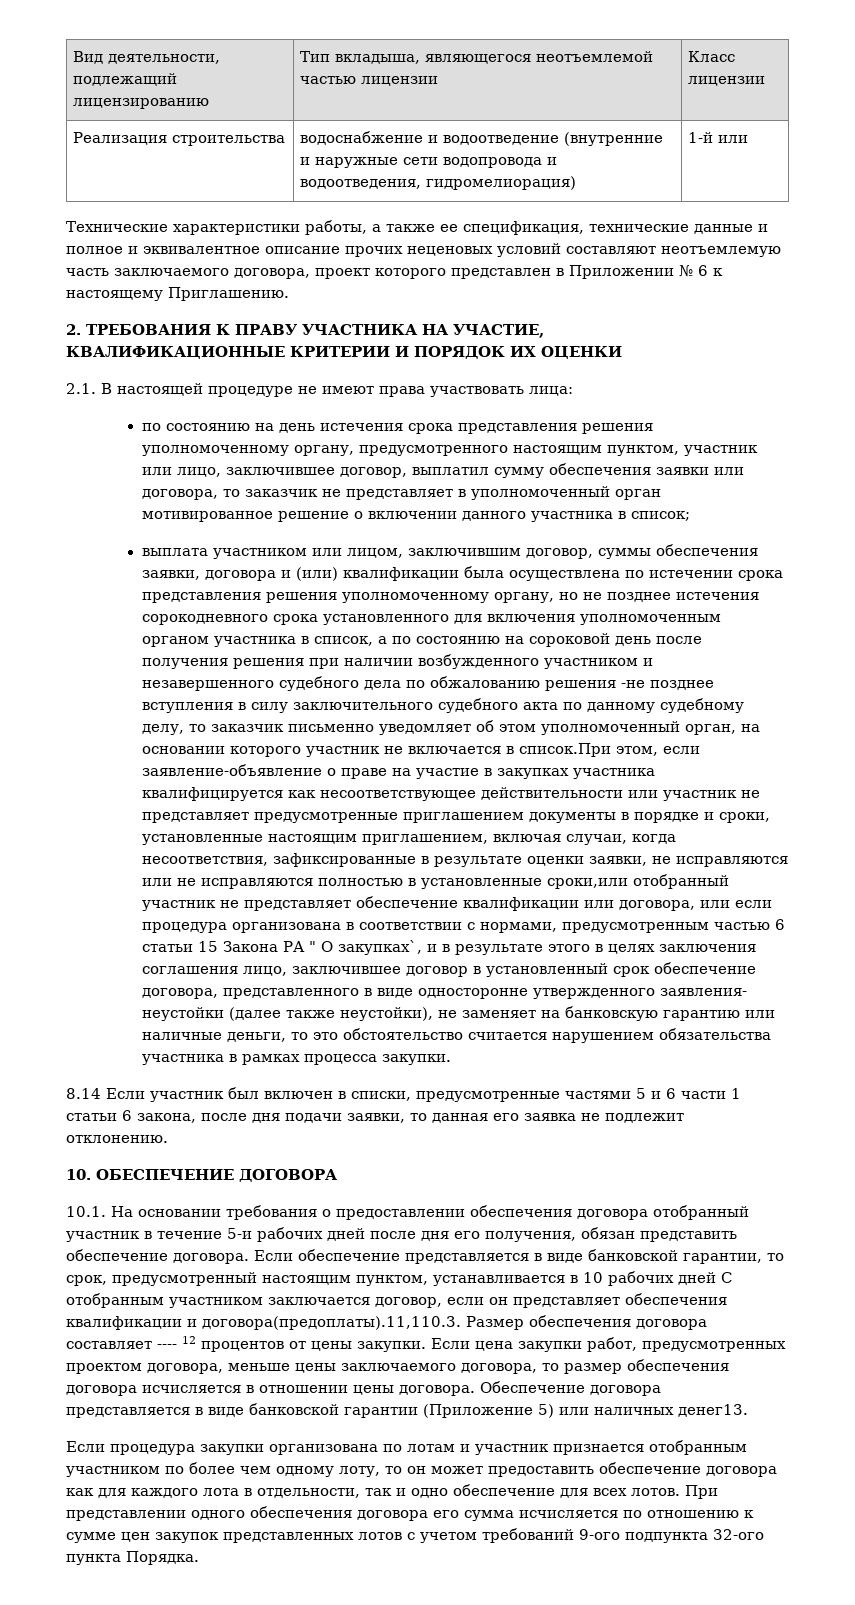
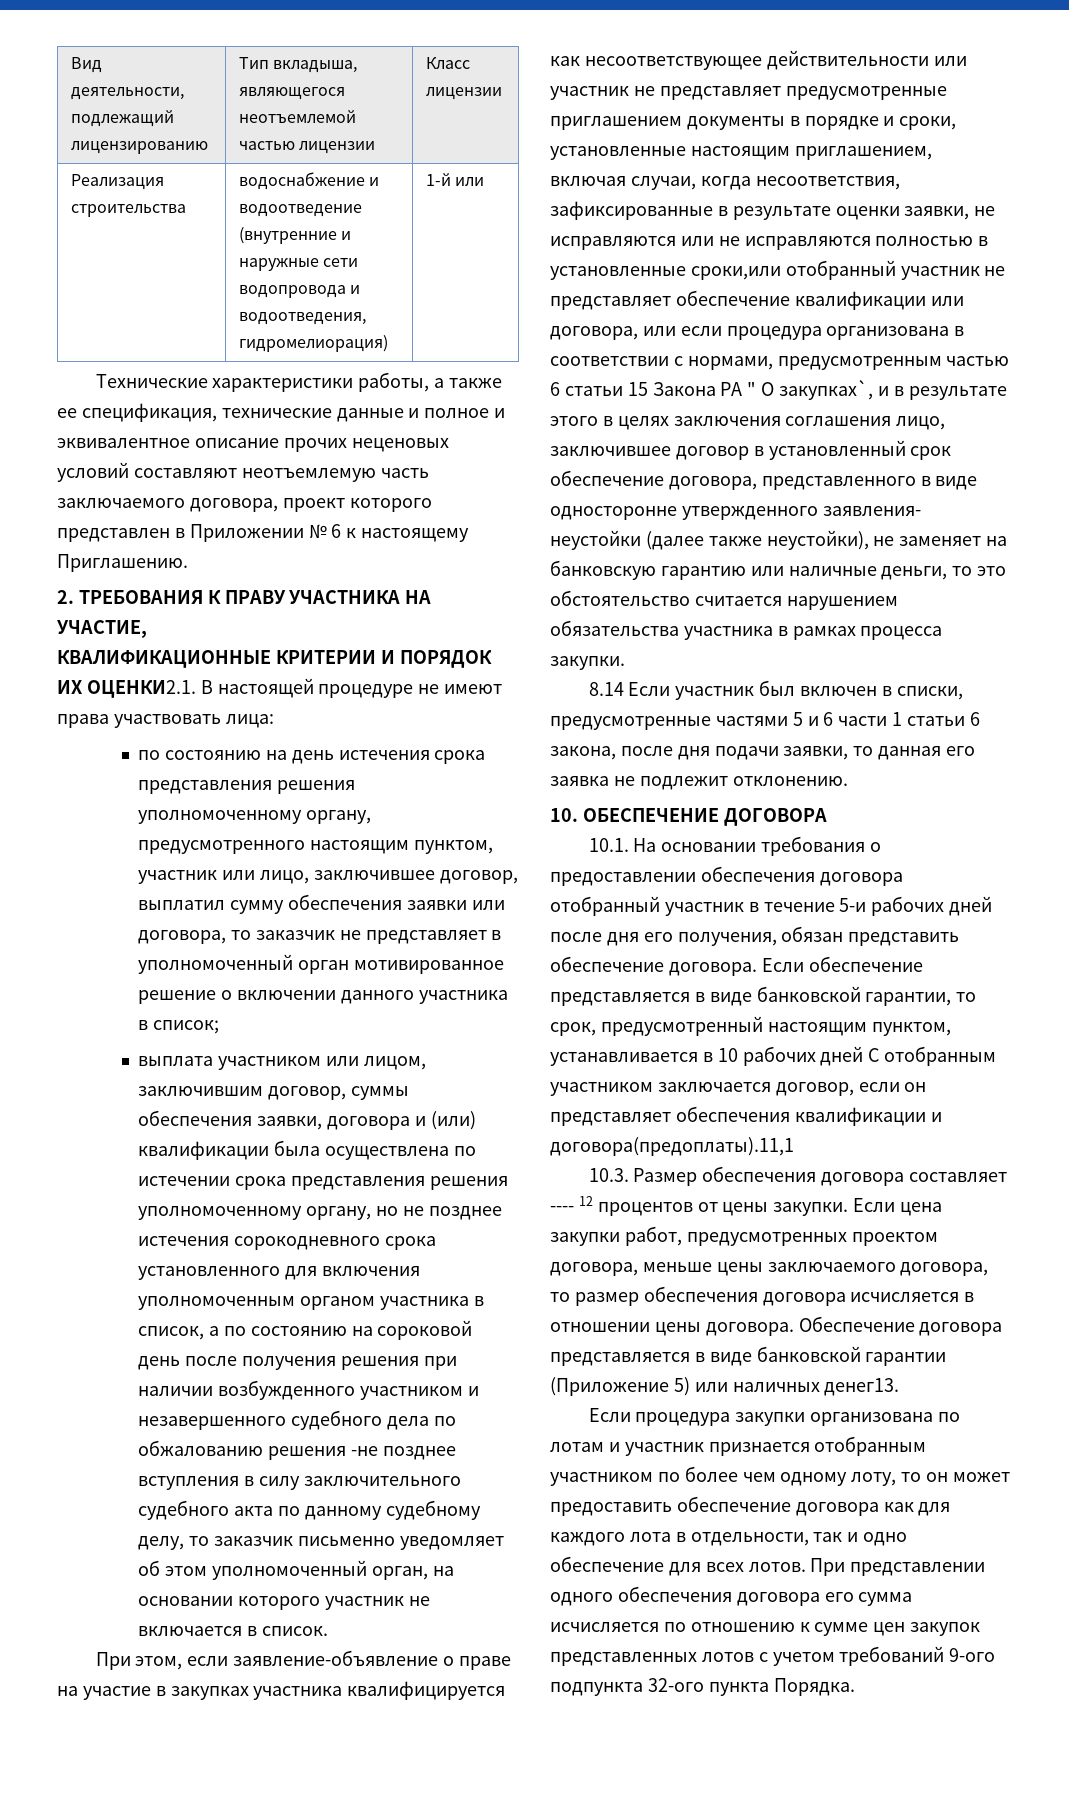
[541,346,622,359] [66,383,96,394] ОЦЕНКИ // 2.1. -> [86,680,196,698] ОЦЕНКИ2.1.
[518,743,611,757] список.При -> [261,1626,328,1636] [95,1652,131,1670] список. // При
[202,1316,461,1330] договора(предоплаты).11,110.3. -> [550,1137,794,1156] [588,1168,629,1182] договора(предоплаты).11,1 // 10.3.

